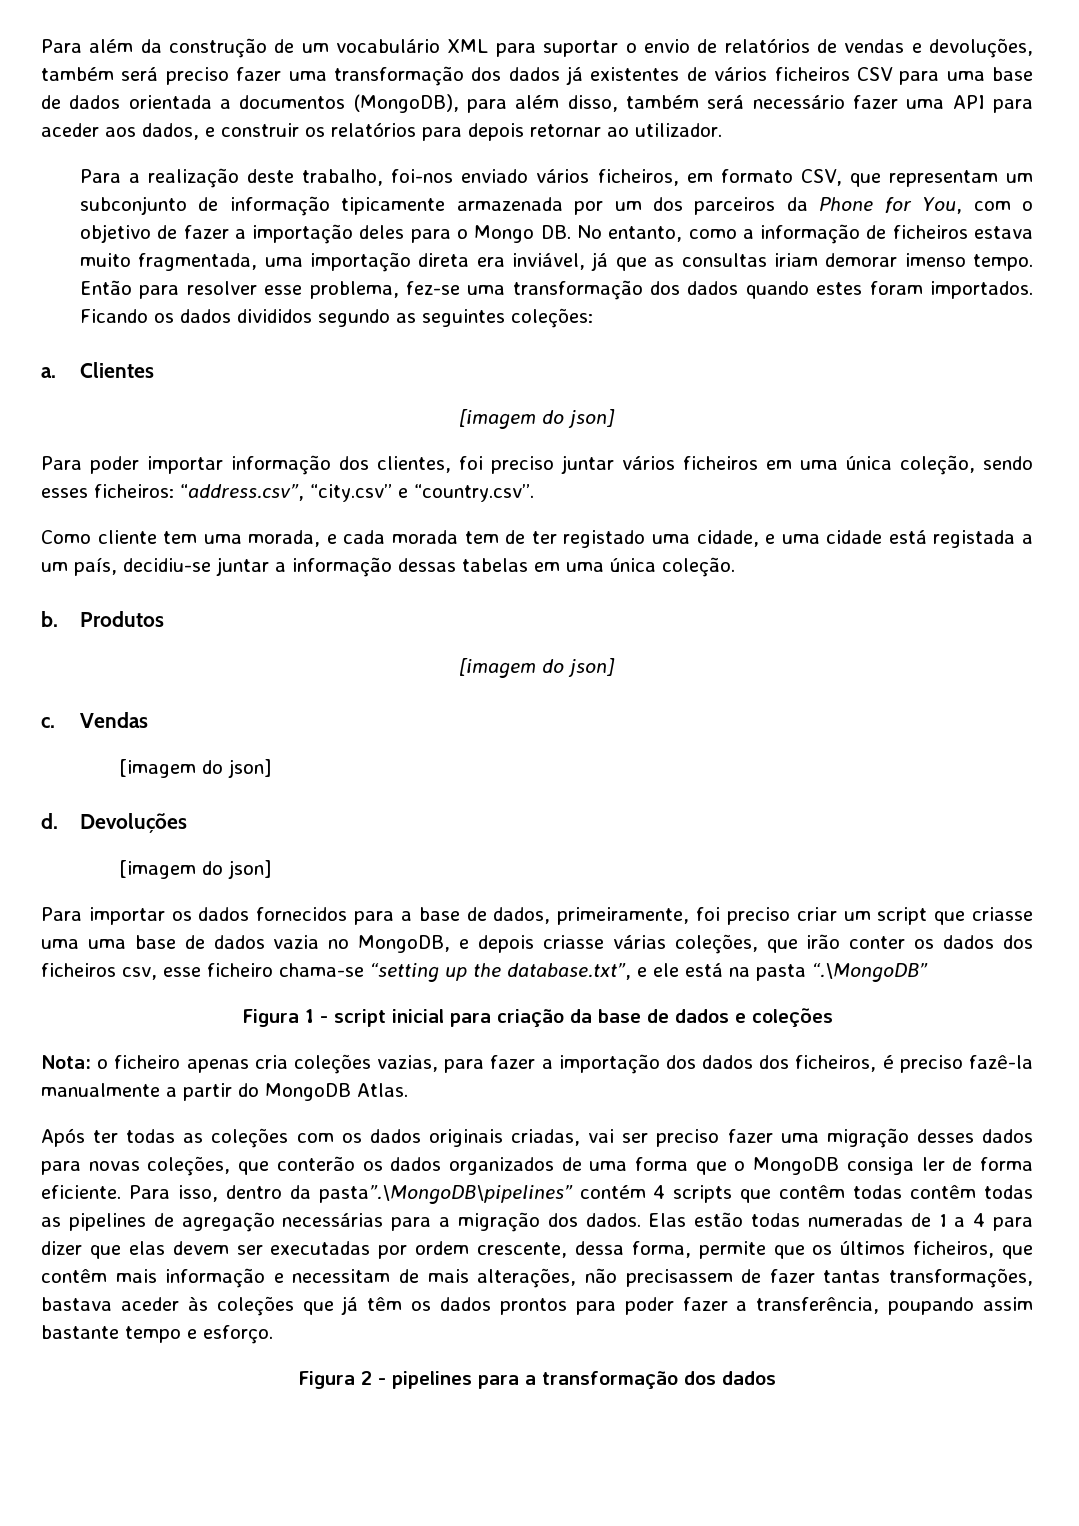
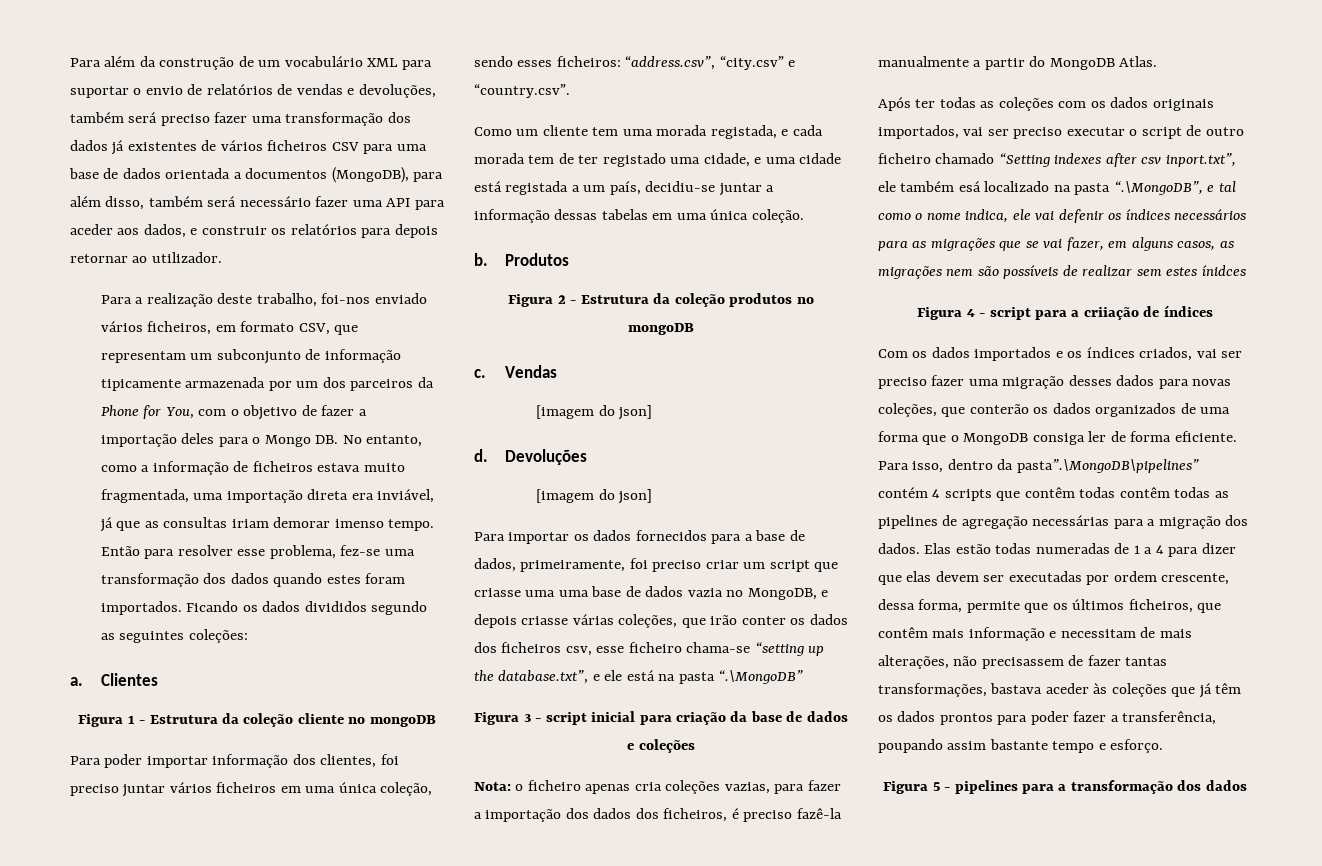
[459,409,615,429] [imagem do json] -> [78,713,436,727] Figura 1 - Estrutura da coleção cliente no mongoDB
(91, 537) none -> [516,129,539,136] um
[248,530,321,547] morada, -> [656,125,777,139] morada registada,
[459,658,615,678] [imagem do json] -> [508,293,814,307] [628,323,694,335] Figura 2 - Estrutura da coleção produtos no mongoDB
[304,1009,314,1023] 1 -> [523,714,531,722] 3
[511,1129,581,1146] criadas, -> [878,125,1244,139] [878,153,1236,167] [878,181,1236,195] [878,209,1247,223] [878,237,1234,251] [878,265,1246,279] [917,305,1213,320] [878,347,1193,361] importados, vai ser preciso executar o script de outro ficheiro chamado “Setting indexes after csv inport.txt”, ele também esá localizado na pasta “.\MongoDB”, e tal como o nome indica, ele vai defenir os índices necessários para as migrações que se vai fazer, em alguns casos, as migrações nem são possíveis de realizar sem estes ínidces // Figura 4 - script para a criiação de índices // Com os dados importados e os índices criados,
[361,1371,372,1385] 2 -> [932,782,940,791] 5

